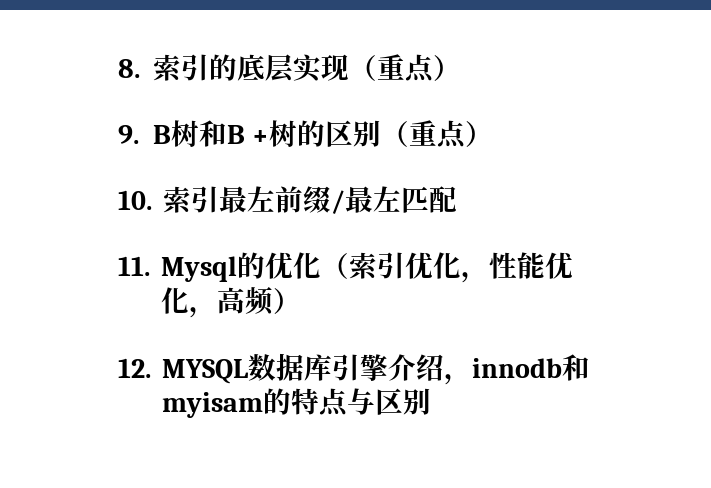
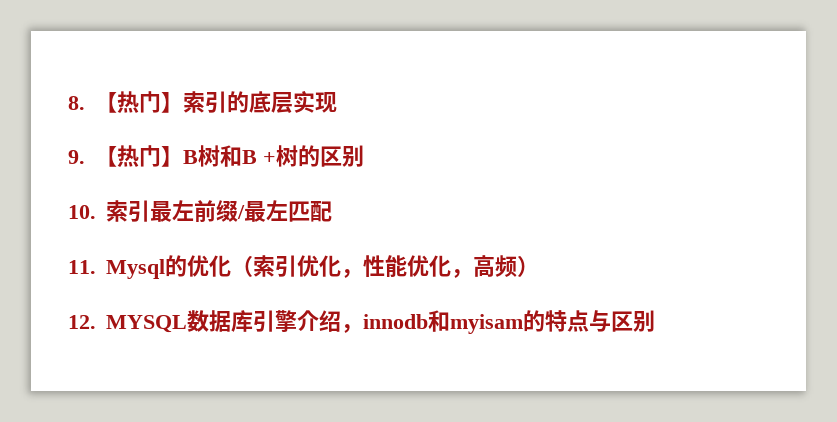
(140, 68) none -> [94,91,183,113] 【热门】
[348,54,461,83] （重点） -> (337, 102) none
(139, 134) none -> [94,145,183,167] 【热门】
[381,120,494,149] （重点） -> (364, 156) none

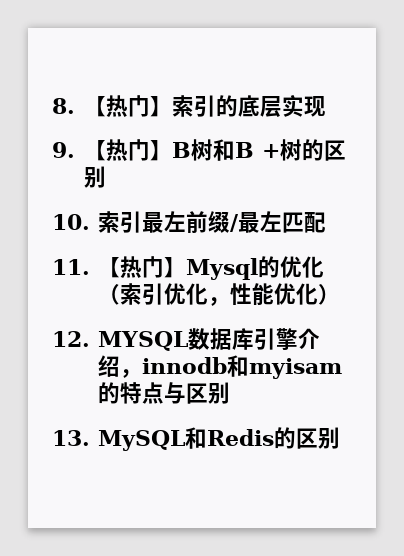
(96, 267) none -> [98,256,186,278] 【热门】
[450,255,517,278] ，高频 -> (318, 294) none
(655, 321) none -> [52,427,340,451] // 13. MySQL和Redis的区别

